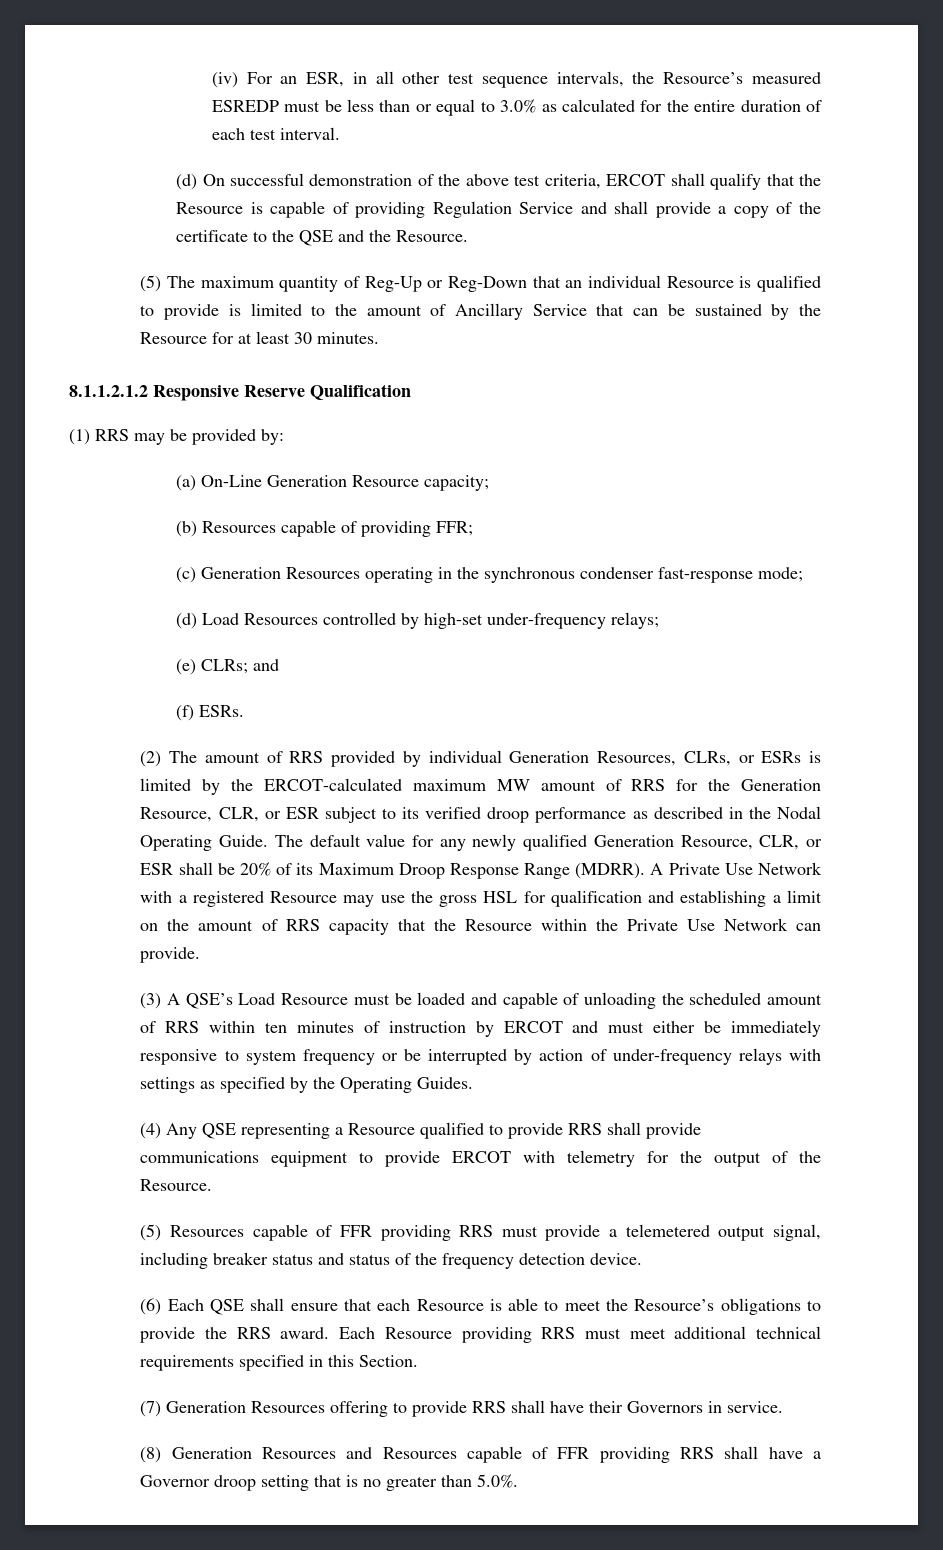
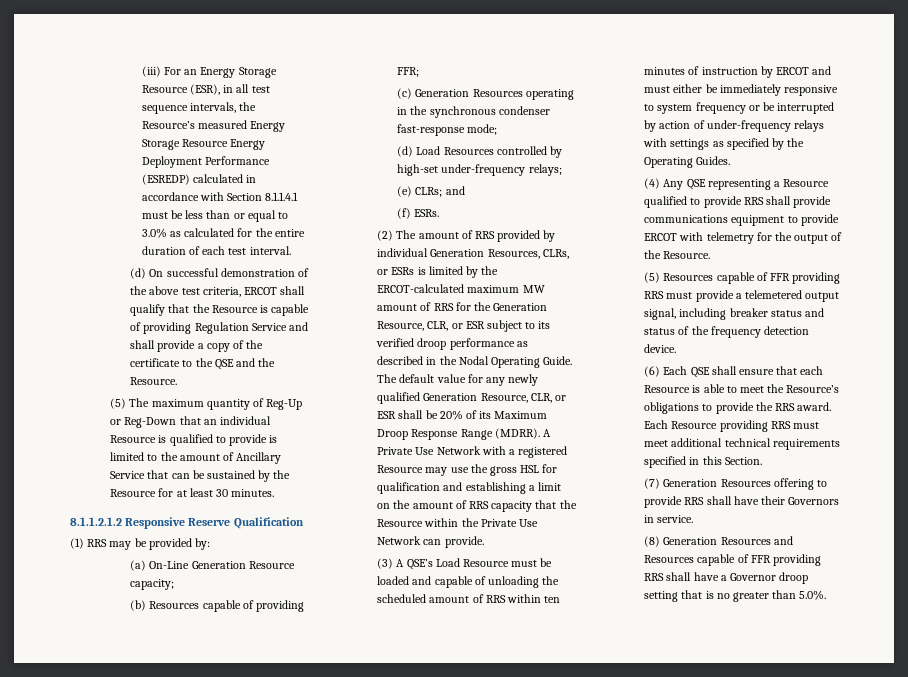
[211,72,238,88] (iv) -> [141,66,161,77] (iii)
[306,72,345,87] ESR, -> [200,67,277,78] [141,84,220,95] Energy Storage Resource (ESR),
[402,72,441,84] other -> (250, 88) none
[211,100,279,112] ESREDP -> [250,121,286,132] [141,139,266,150] [141,156,270,168] [141,174,257,185] [141,192,299,201] Energy Storage Resource Energy Deployment Performance (ESREDP) calculated in accordance with Section 8.1.1.4.1

